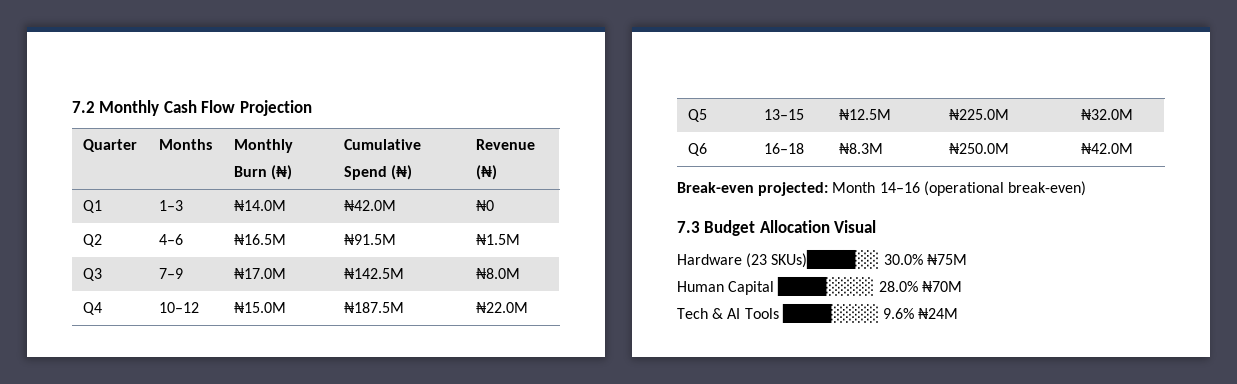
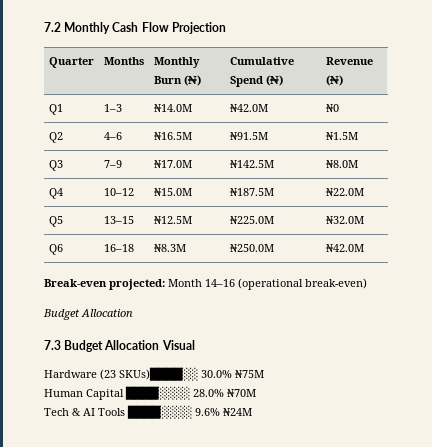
(1086, 188) none -> [43,309,133,320] // Budget Allocation

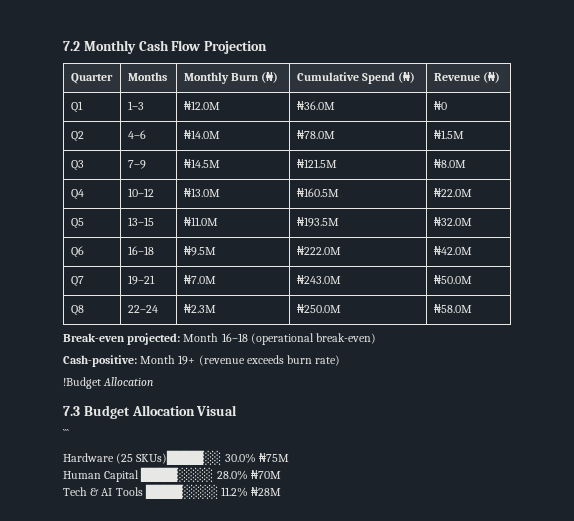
[153,104,192,112] [229,104,268,112] ₦14.0M | ₦42.0M -> [183,101,220,110] [296,101,335,110] ₦12.0M | ₦36.0M
[153,132,192,140] [229,132,268,140] ₦16.5M | ₦91.5M -> [183,130,220,139] [296,130,335,139] ₦14.0M | ₦78.0M
[153,160,192,168] [229,160,274,168] ₦17.0M | ₦142.5M -> [183,159,220,168] [296,159,337,168] ₦14.5M | ₦121.5M
[153,188,192,196] [229,188,274,196] ₦15.0M | ₦187.5M -> [183,188,220,197] [296,188,339,197] ₦13.0M | ₦160.5M
[153,216,192,224] [229,216,274,224] ₦12.5M | ₦225.0M -> [183,217,218,226] [296,217,339,227] ₦11.0M | ₦193.5M
[153,244,186,252] ₦8.3M -> [183,246,216,256] [296,246,341,255] [433,246,472,255] [70,276,84,287] [127,275,155,285] [183,275,216,284] [296,275,341,284] [433,275,472,284] [70,305,84,316] [127,305,158,313] [183,304,216,313] ₦9.5M | ₦222.0M | ₦42.0M // Q7 | 19–21 | ₦7.0M | ₦243.0M | ₦50.0M // Q8 | 22–24 | ₦2.3M
[325,244,364,252] ₦42.0M -> [433,304,472,313] ₦58.0M
[205,279,235,287] 14–16 -> [221,333,248,342] 16–18
[43,309,80,320] Budget -> [63,355,341,367] [63,377,101,389] Cash-positive: Month 19+ (revenue exceeds burn rate) // !Budget
(195, 345) none -> [63,429,69,438] // ```
[100,369,116,380] (23 -> [116,453,134,464] (25
[195,408,252,416] 9.6% ₦24M -> [221,487,282,497] 11.2% ₦28M

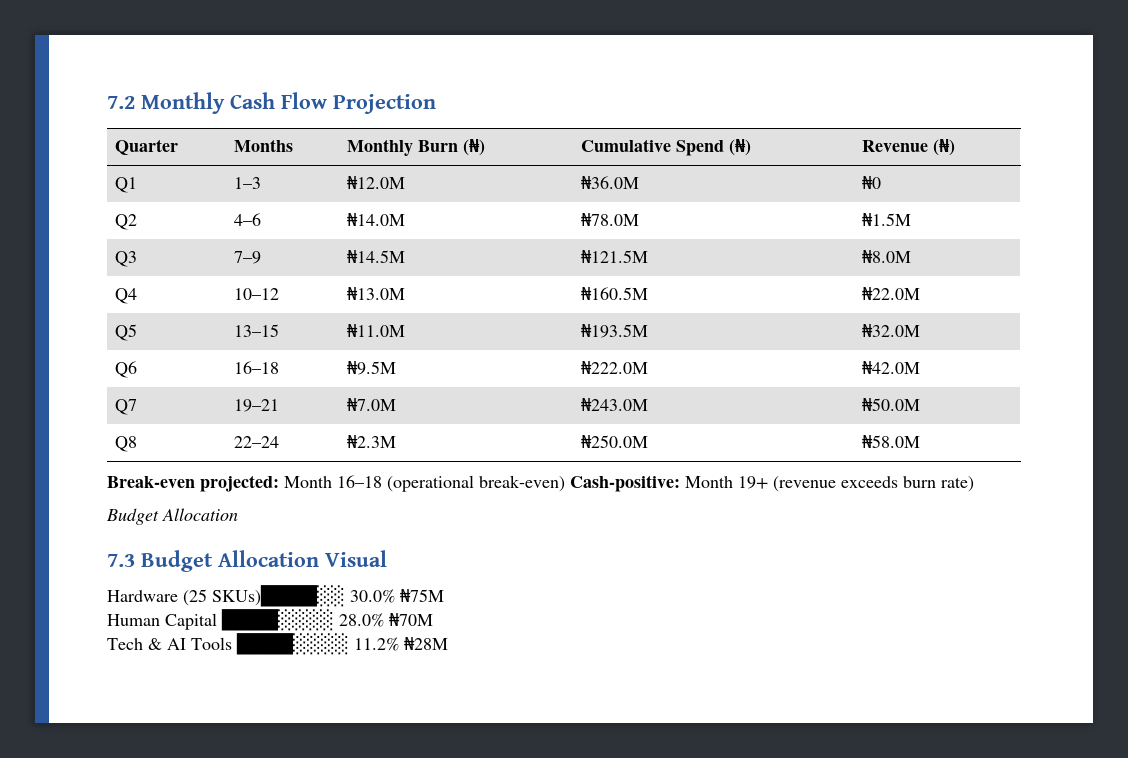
(377, 338) // -> (565, 483) none
[63,377,101,389] !Budget -> [106,508,159,525] Budget
[63,429,69,438] // ``` -> (387, 558) none

